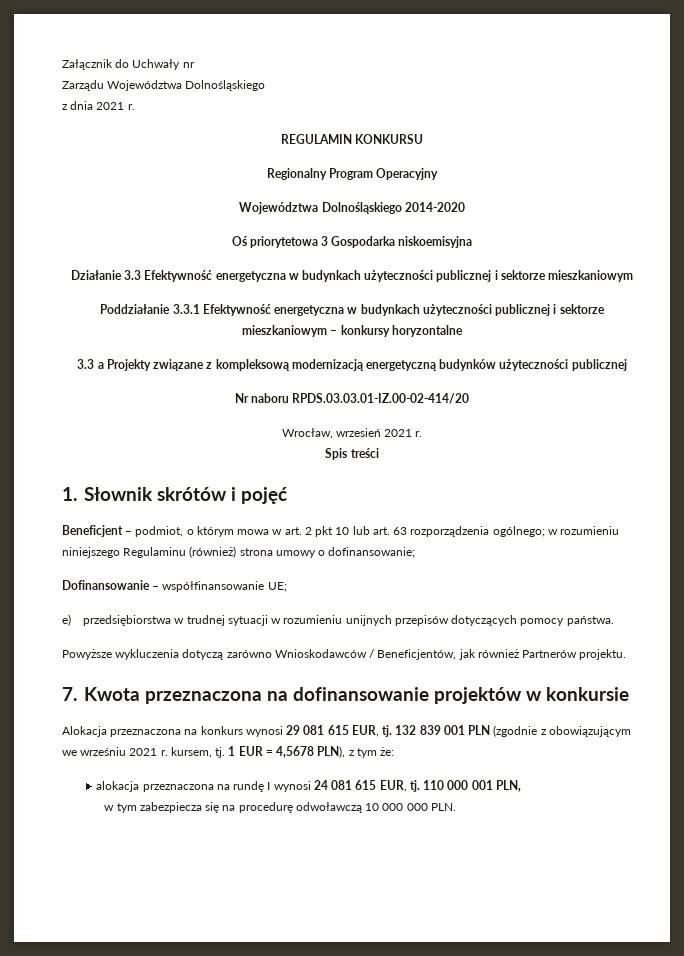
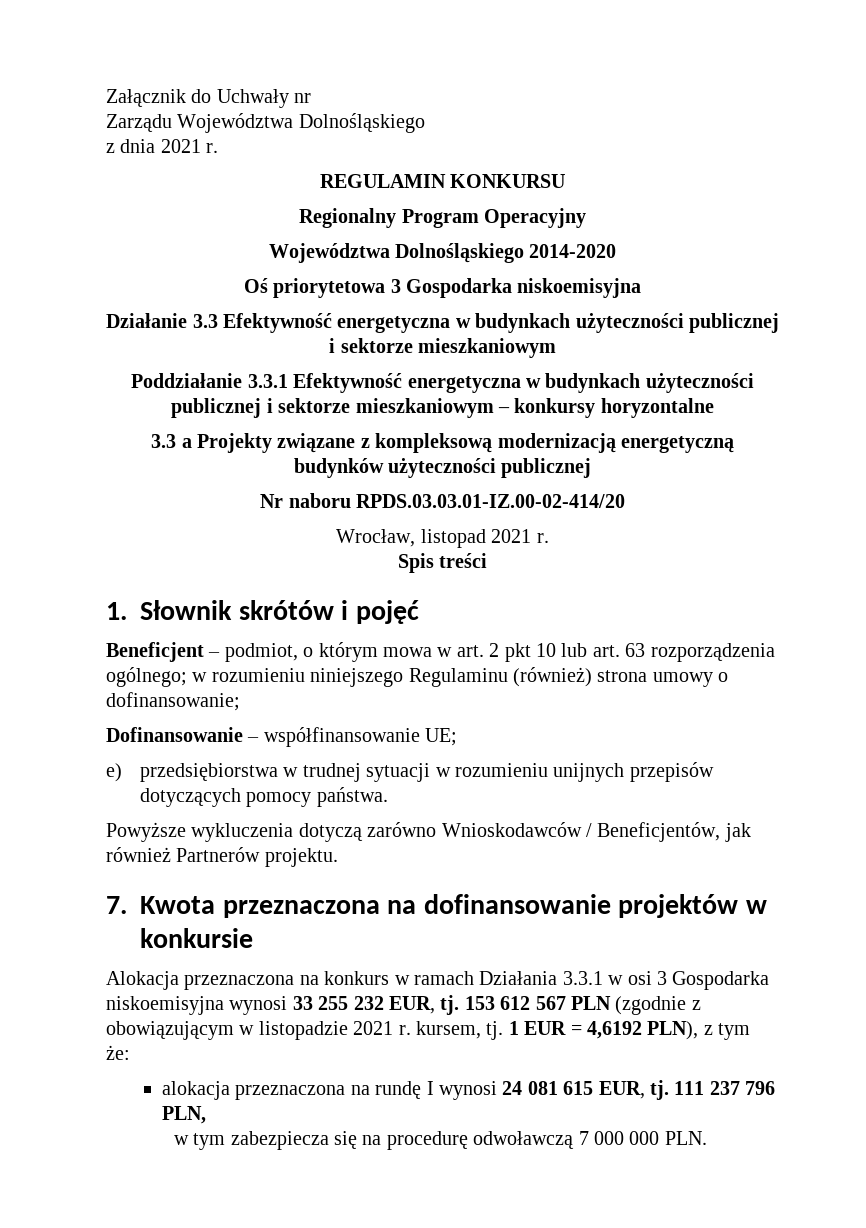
[335,428,381,437] wrzesień -> [420,529,486,548] listopad
[245,725,465,737] wynosi 29 081 615 EUR, tj. 132 839 001 -> [394,971,770,990] [106,995,566,1015] w ramach Działania 3.3.1 w osi 3 Gospodarka niskoemisyjna wynosi 33 255 232 EUR, tj. 153 612 567
[62,747,127,756] we wrześniu -> [239,1021,348,1040] w listopadzie
[276,746,315,758] 4,5678 -> [586,1021,642,1039] 4,6192
[423,780,493,790] 110 000 001 -> [674,1081,776,1095] 111 237 796
[365,803,380,811] 10 -> [578,1131,589,1145] 7

